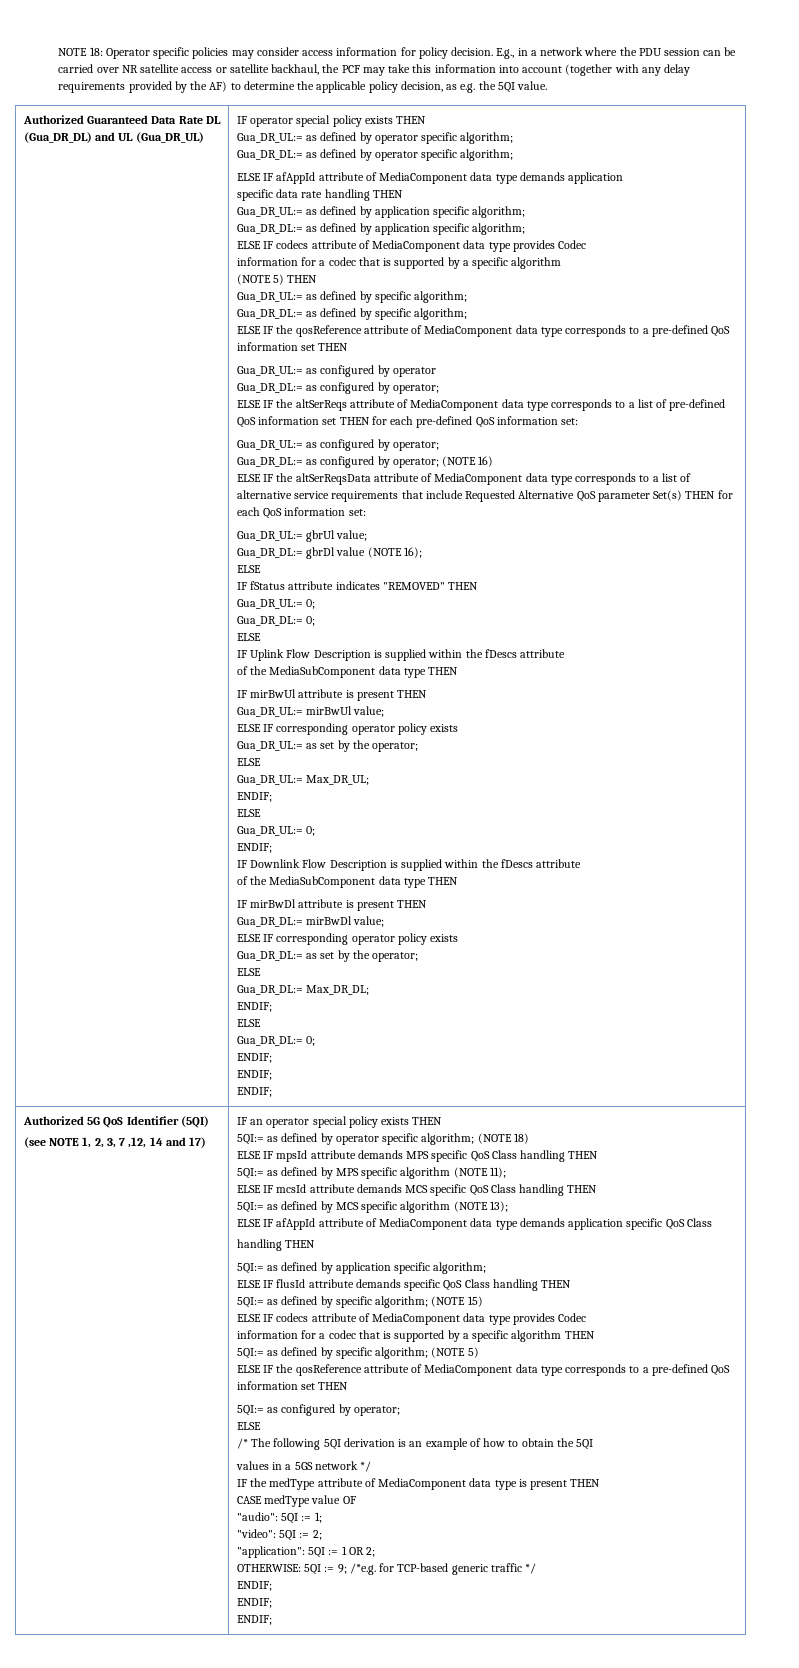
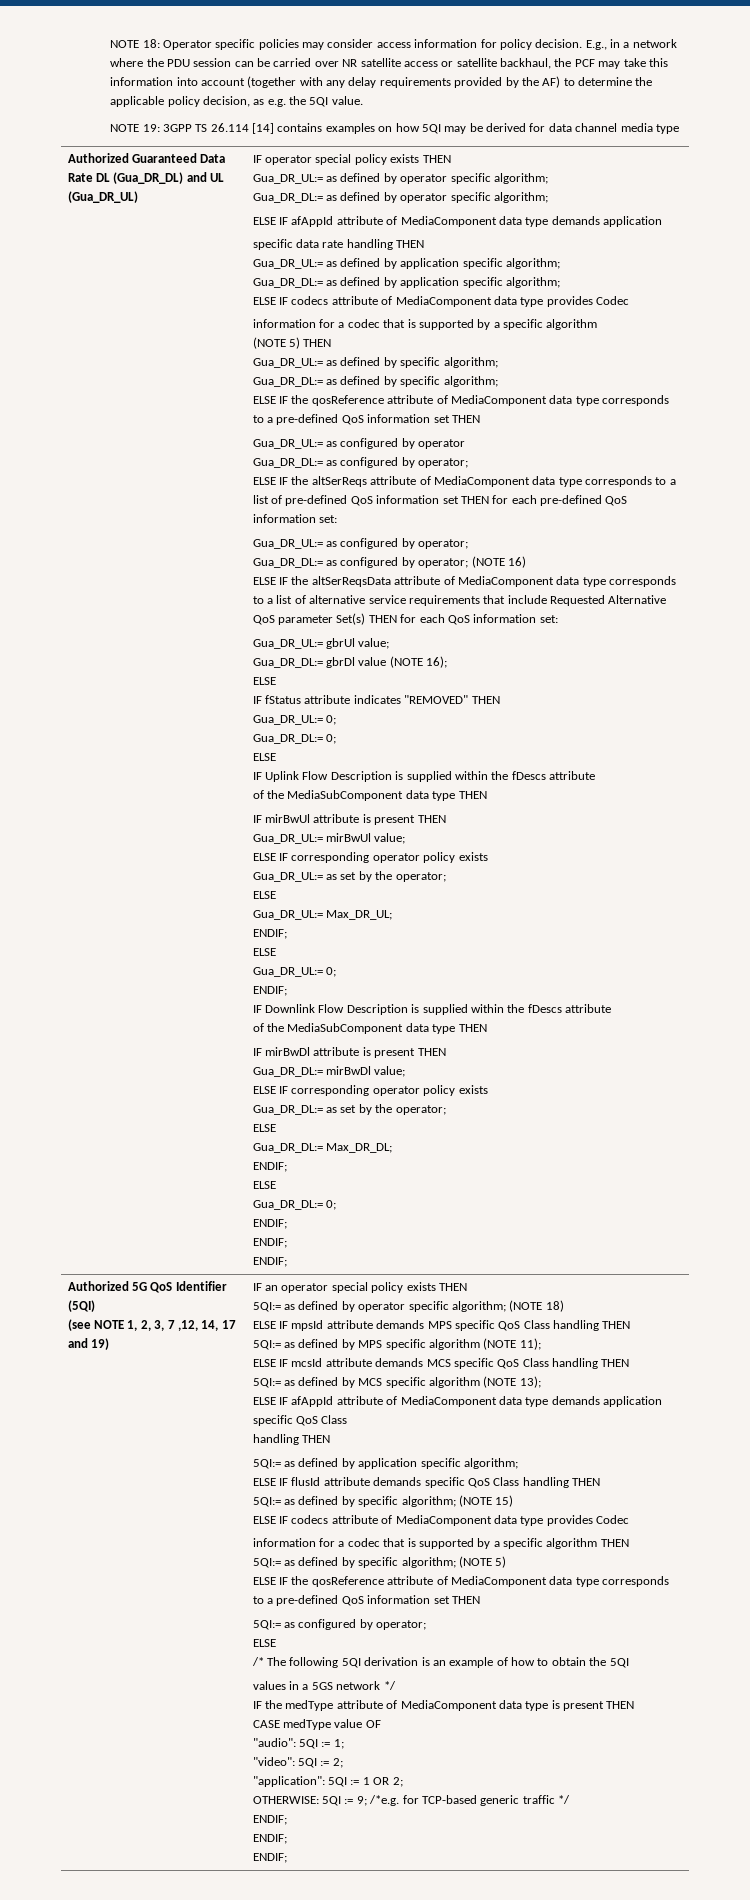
(548, 85) none -> [110,123,679,134] // NOTE 19: 3GPP TS 26.114 [14] contains examples on how 5QI may be derived for data channel media type
[149,1137,207,1148] 14 and 17) -> [201,1320,236,1331] [67,1338,110,1350] 14, 17 and 19)

